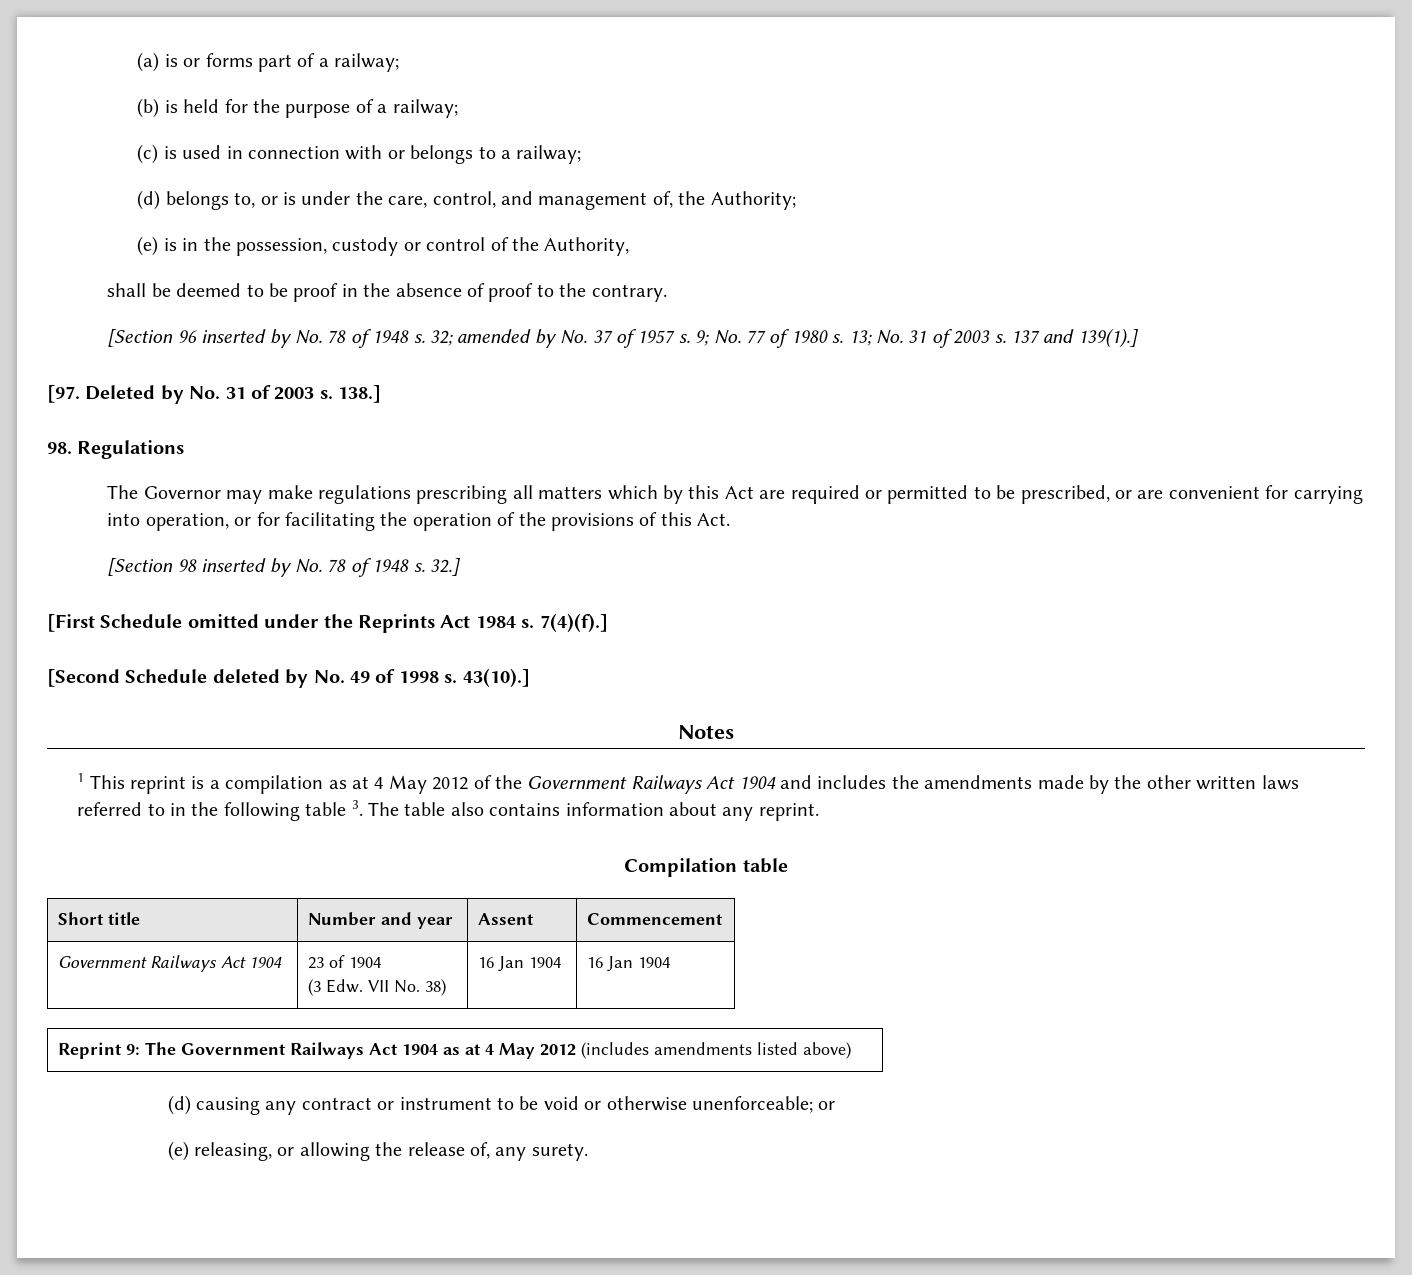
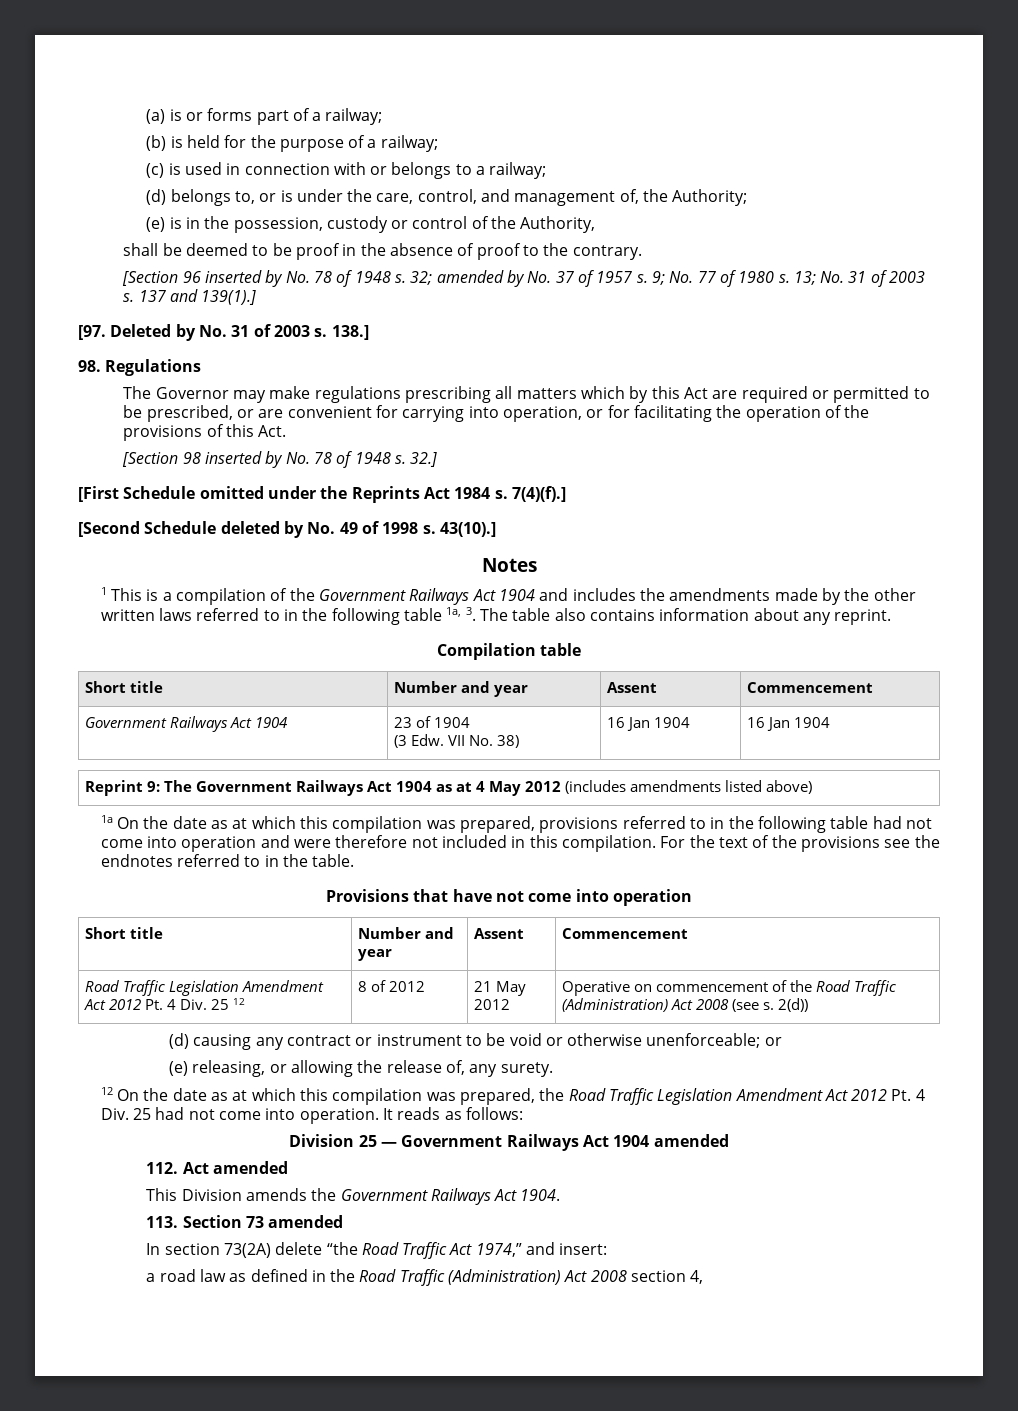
[129,776,186,794] reprint -> (143, 594) none
[328,775,469,794] as at 4 May 2012 -> (267, 596) none
(347, 809) none -> [446,607,462,617] 1a,
(852, 1050) none -> [100,815,932,833] [100,835,940,852] [100,854,355,867] [326,889,692,906] [84,927,163,939] [357,927,454,939] [357,949,392,961] [473,928,524,939] [561,928,688,939] [84,980,324,996] [83,998,245,1010] [357,980,425,992] [473,981,526,996] [473,999,510,1010] [561,980,896,996] [561,998,808,1012] // 1a On the date as at which this compilation was prepared, provisions referred to in the following table had not come into operation and were therefore not included in this compilation. For the text of the provisions see the endnotes referred to in the table. // Provisions that have not come into operation // Short title | Number and year | Assent | Commencement // Road Traffic Legislation Amendment Act 2012 Pt. 4 Div. 25 12 | 8 of 2012 | 21 May 2012 | Operative on commencement of the Road Traffic (Administration) Act 2008 (see s. 2(d))
(588, 1152) none -> [100,1087,925,1105] [100,1107,523,1124] [289,1134,729,1151] [146,1161,288,1174] [146,1188,561,1205] [146,1215,344,1228] [146,1242,608,1259] [146,1269,704,1286] // 12 On the date as at which this compilation was prepared, the Road Traffic Legislation Amendment Act 2012 Pt. 4 Div. 25 had not come into operation. It reads as follows: // Division 25 — Government Railways Act 1904 amended // 112. Act amended // This Division amends the Government Railways Act 1904. // 113. Section 73 amended // In section 73(2A) delete “the Road Traffic Act 1974,” and insert: // a road law as defined in the Road Traffic (Administration) Act 2008 section 4,

